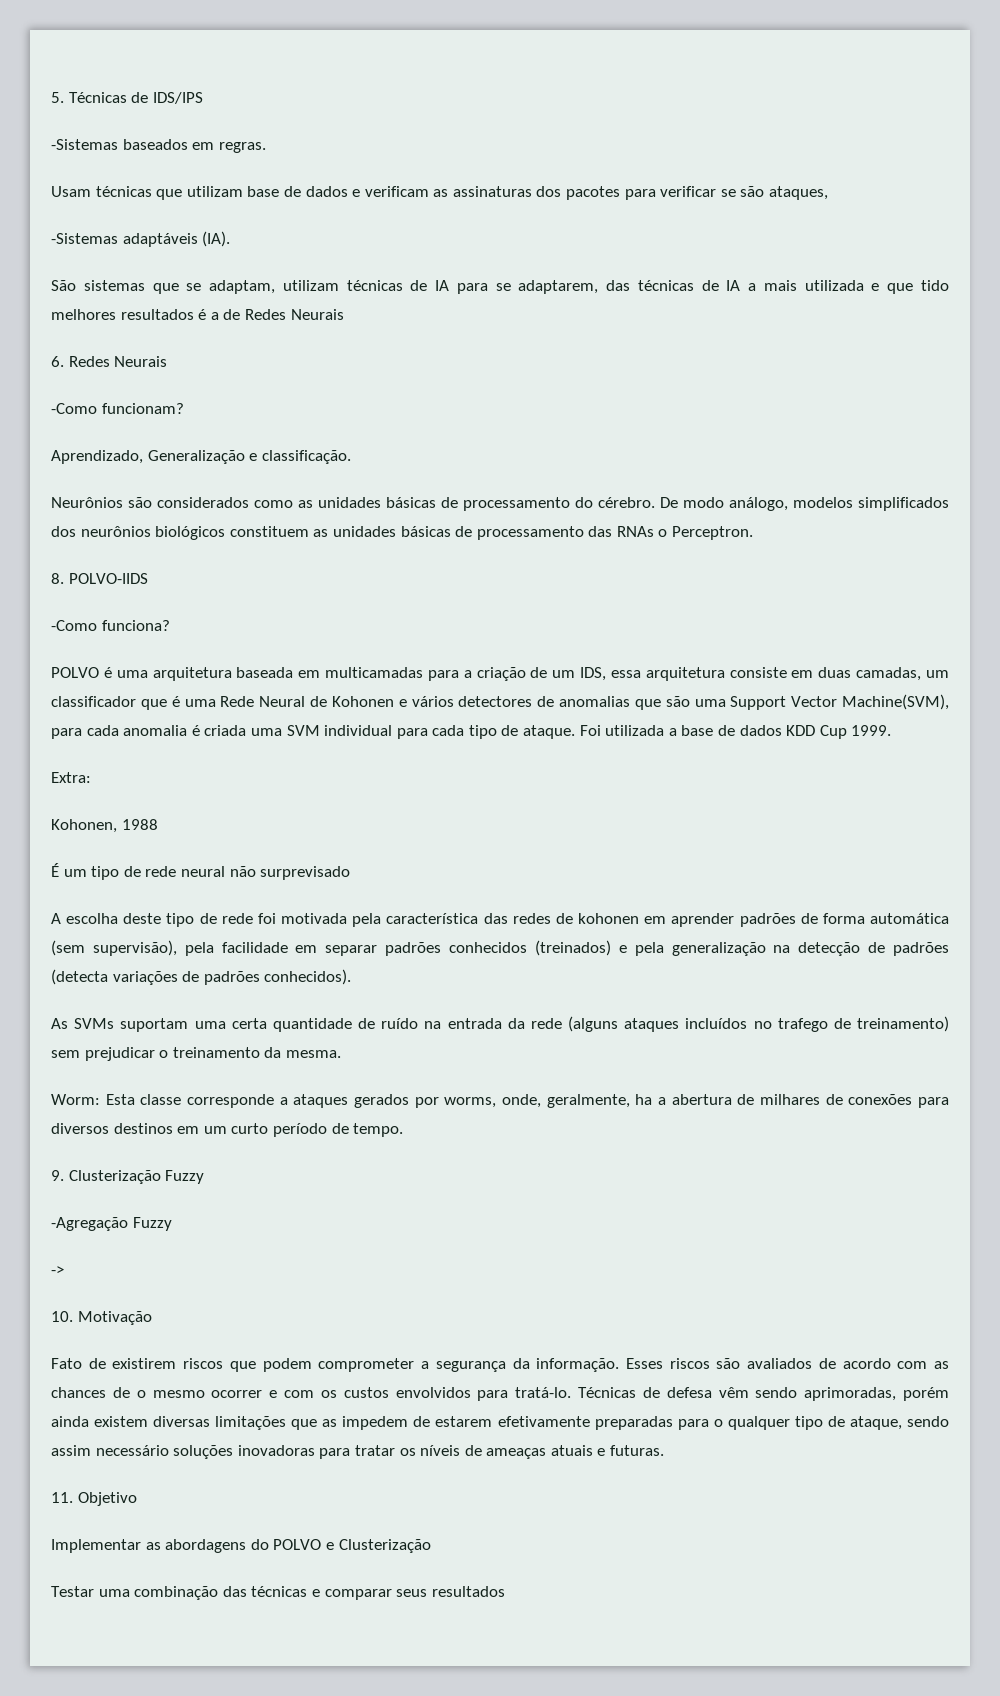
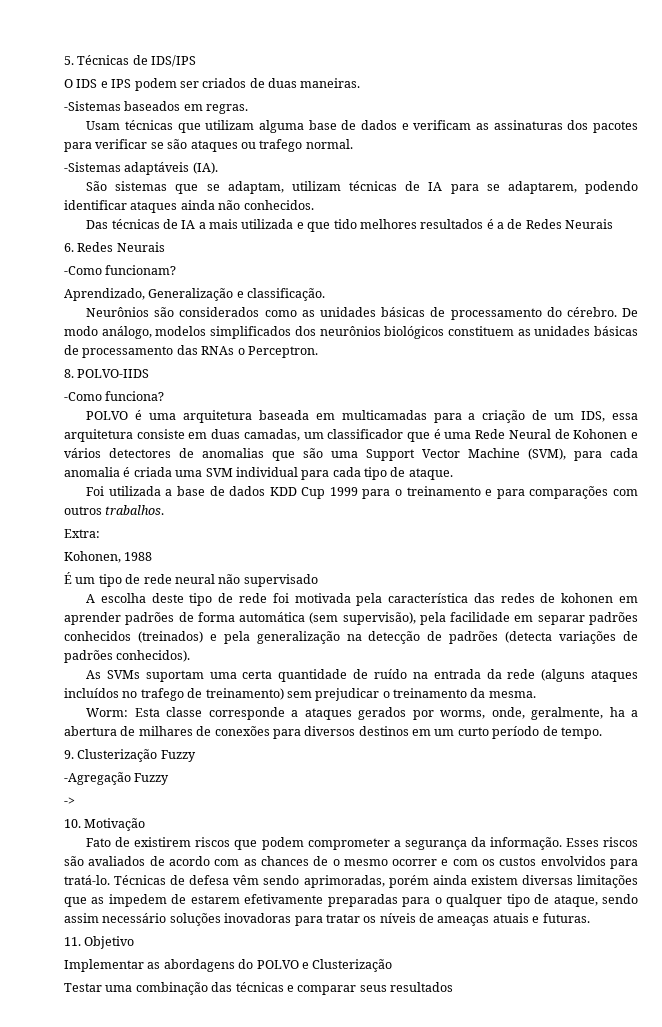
(203, 98) none -> [64,78,361,91] // O IDS e IPS podem ser criados de duas maneiras.
(243, 191) none -> [258,120,304,133] alguma
[769,186,829,200] ataques, -> [190,139,353,152] ataques ou trafego normal.
[606,280,631,291] das -> [585,181,639,194] [64,200,314,213] [86,220,109,229] podendo identificar ataques ainda não conhecidos. // Das
[842,694,950,710] Machine(SVM), -> [468,448,566,460] Machine (SVM),
(576, 732) none -> (453, 474) //
[851,725,892,736] 1999. -> [329,486,638,499] [64,505,165,515] 1999 para o treinamento e para comparações com outros trabalhos.
[260,866,351,880] surprevisado -> [243,574,318,587] supervisado

